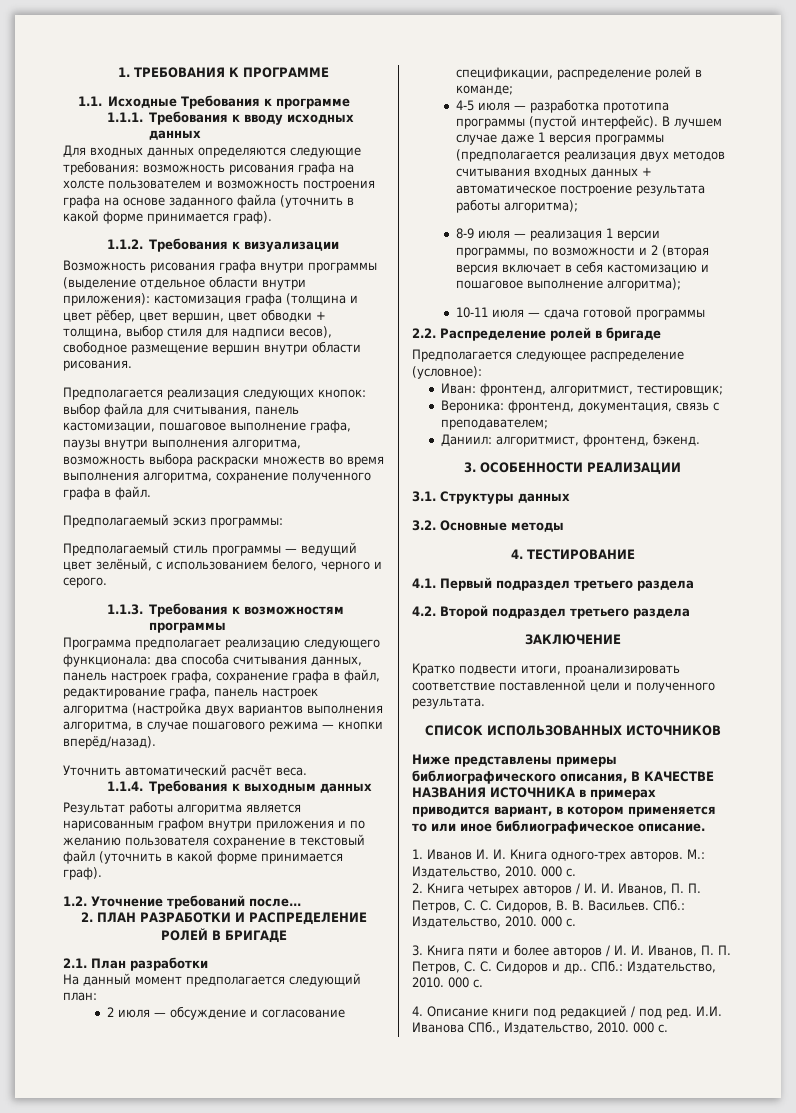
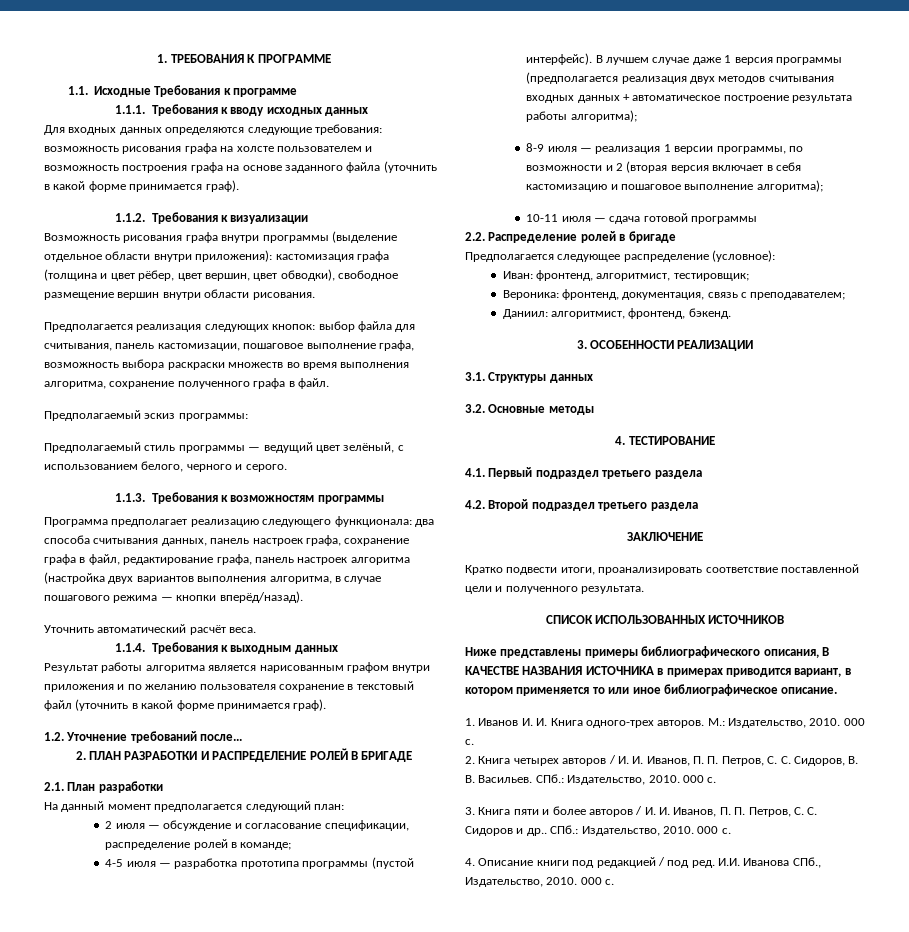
[261,309,326,322] [63,325,332,339] обводки + толщина, выбор стиля для надписи весов), -> [280,269,335,281] обводки),
[63,439,301,450] паузы внутри выполнения алгоритма, -> (414, 345) none

